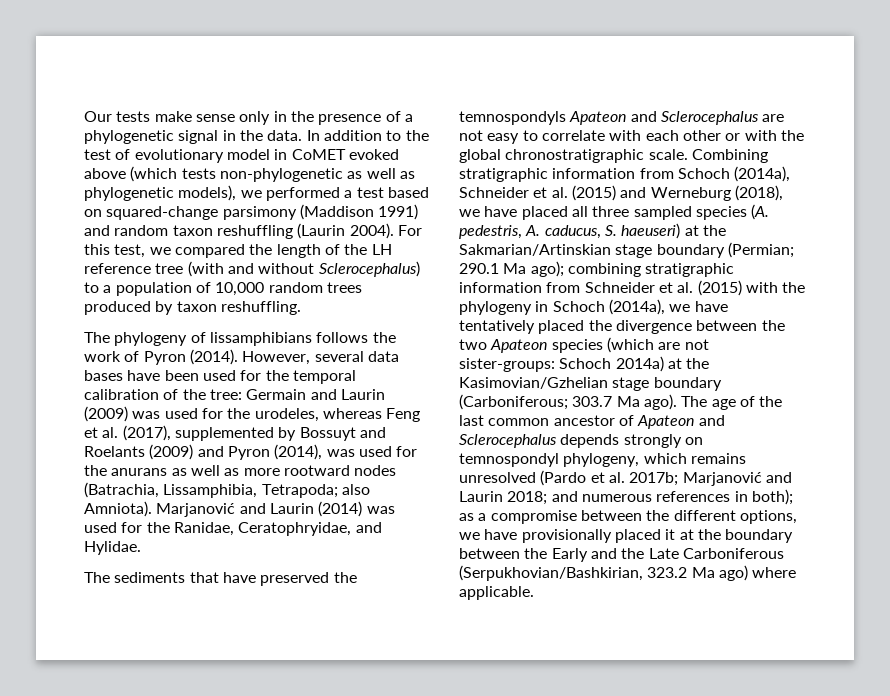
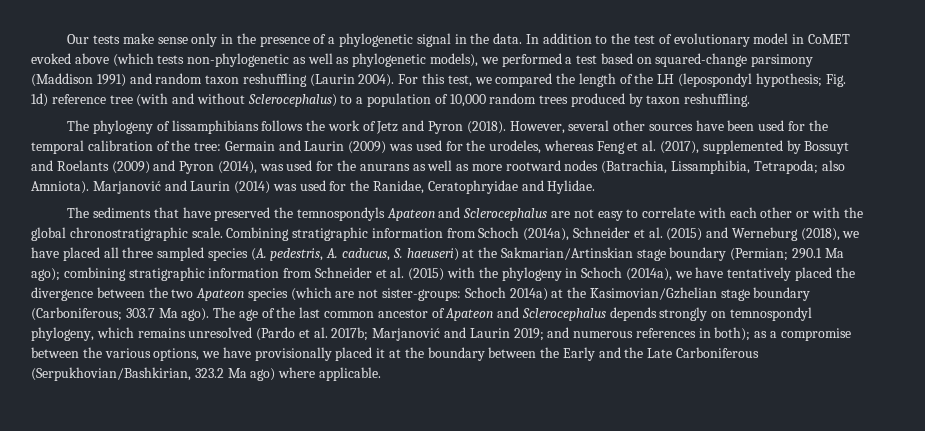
(392, 249) none -> [678,73,846,87] [31,93,48,107] (lepospondyl hypothesis; Fig. 1d)
[143,349,399,365] [84,370,123,381] Pyron (2014). However, several data bases -> [376,120,693,134] Jetz and Pyron (2018). However, several other sources
[238,522,352,536] Ceratophryidae, -> [427,180,518,194] Ceratophryidae
[507,491,548,505] 2018; -> [513,328,544,341] 2019;
[673,510,736,521] different -> [104,348,151,358] various

